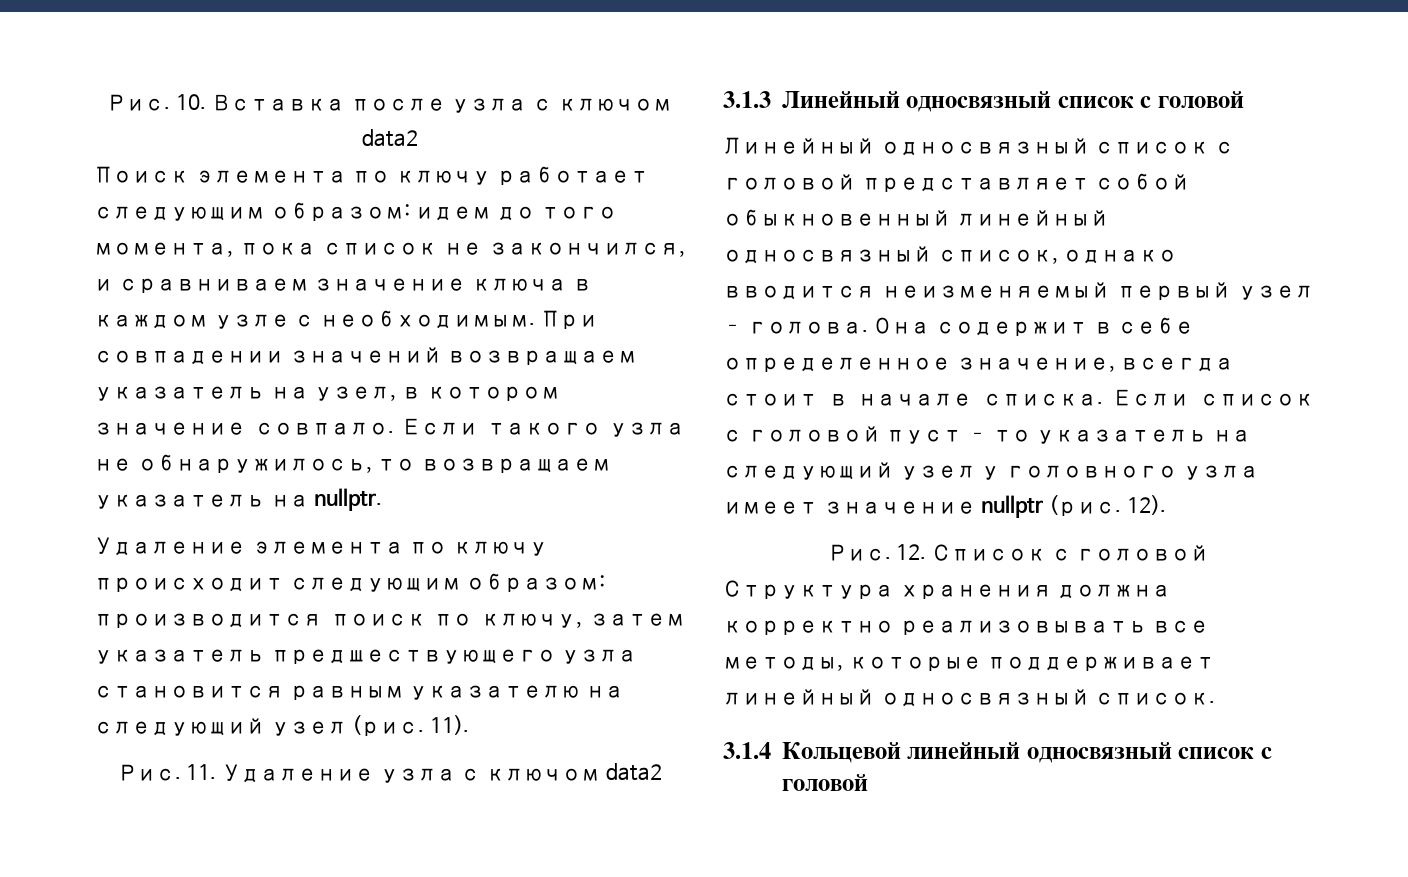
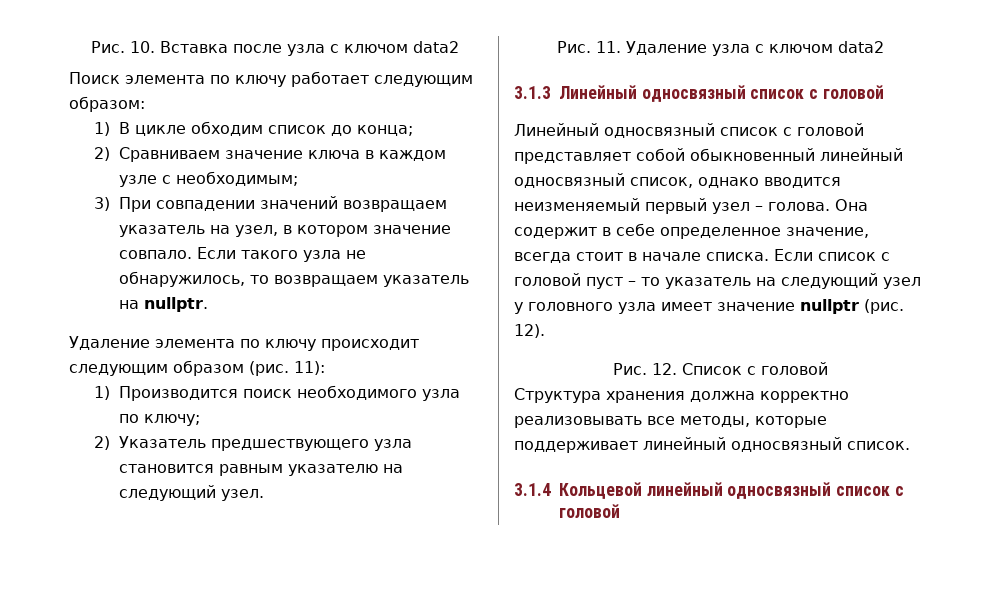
[415,206,617,221] [94,242,685,257] [94,278,309,293] идем до того момента, пока список не закончился, и сравниваем -> [94,121,414,136] [94,147,221,162] // 1) В цикле обходим список до конца; // 2) Сравниваем
[320,310,536,329] необходимым. -> [176,171,299,186] [94,197,111,211] необходимым; // 3)
[466,573,606,592] [94,613,685,628] [94,649,265,664] образом: производится поиск по ключу, затем указатель -> [173,360,325,376] [94,385,461,401] [119,414,201,426] [94,436,207,450] образом (рис. 11): // 1) Производится поиск необходимого узла по ключу; // 2) Указатель
[270,715,470,736] узел (рис. 11). -> [221,489,265,501] узел.

